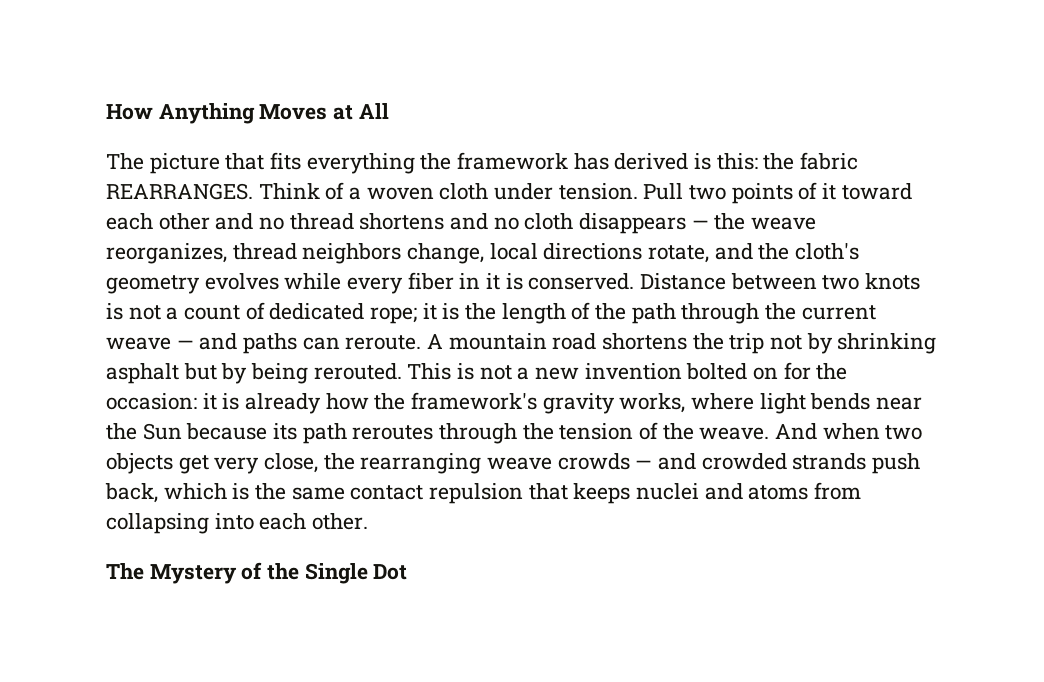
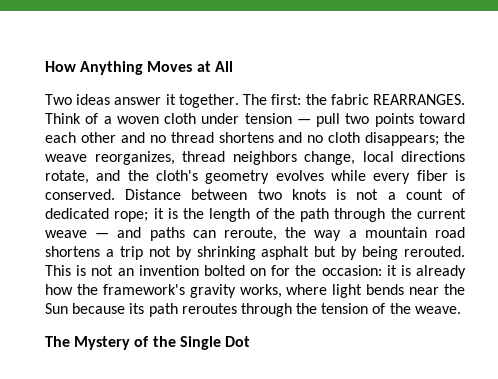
[106,152,758,174] The picture that fits everything the framework has derived is this: -> [45,94,302,108] Two ideas answer it together. The first:
[558,182,837,204] tension. Pull two points of it -> [244,113,414,127] tension — pull two points
[579,213,709,234] disappears — -> [365,132,440,146] disappears;
[459,273,501,290] in it -> (448, 175) none
[345,334,444,350] reroute. A -> [224,227,357,241] reroute, the way a
[692,333,724,350] the -> [105,249,114,257] a
[517,367,580,380] a new -> [117,268,134,276] an
[775,423,923,440] [106,453,921,474] [105,482,862,504] [106,513,369,534] And when two objects get very close, the rearranging weave crowds — and crowded strands push back, which is the same contact repulsion that keeps nuclei and atoms from collapsing into each other. -> (461, 310) none

